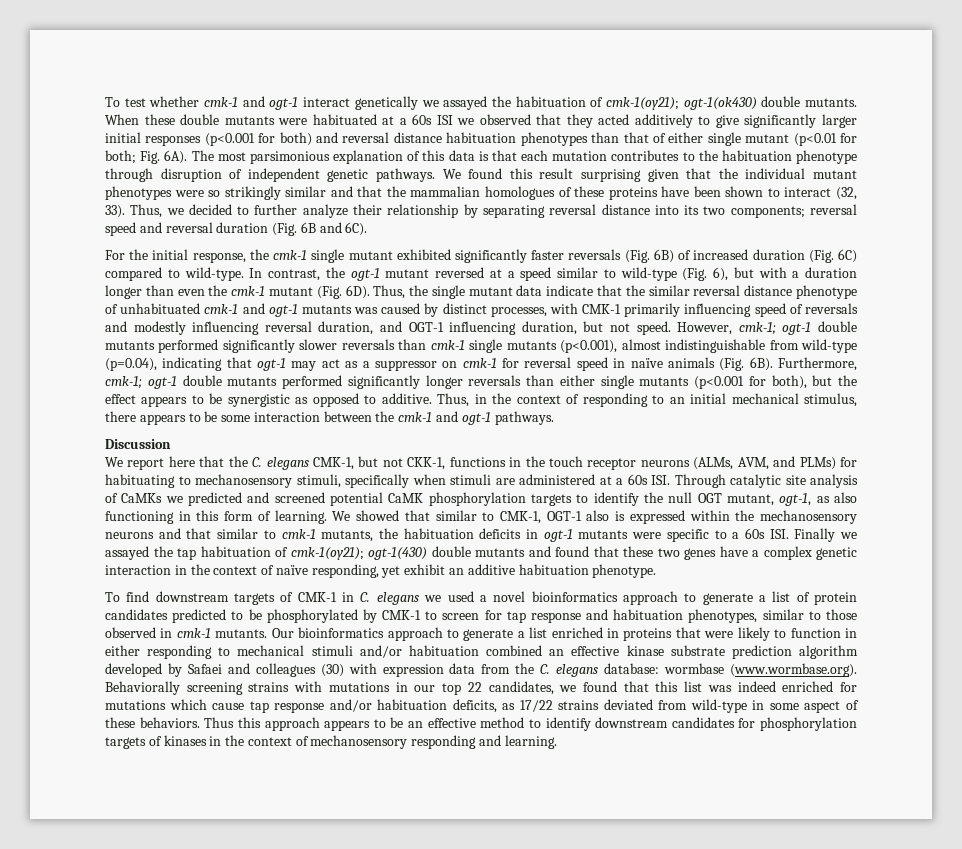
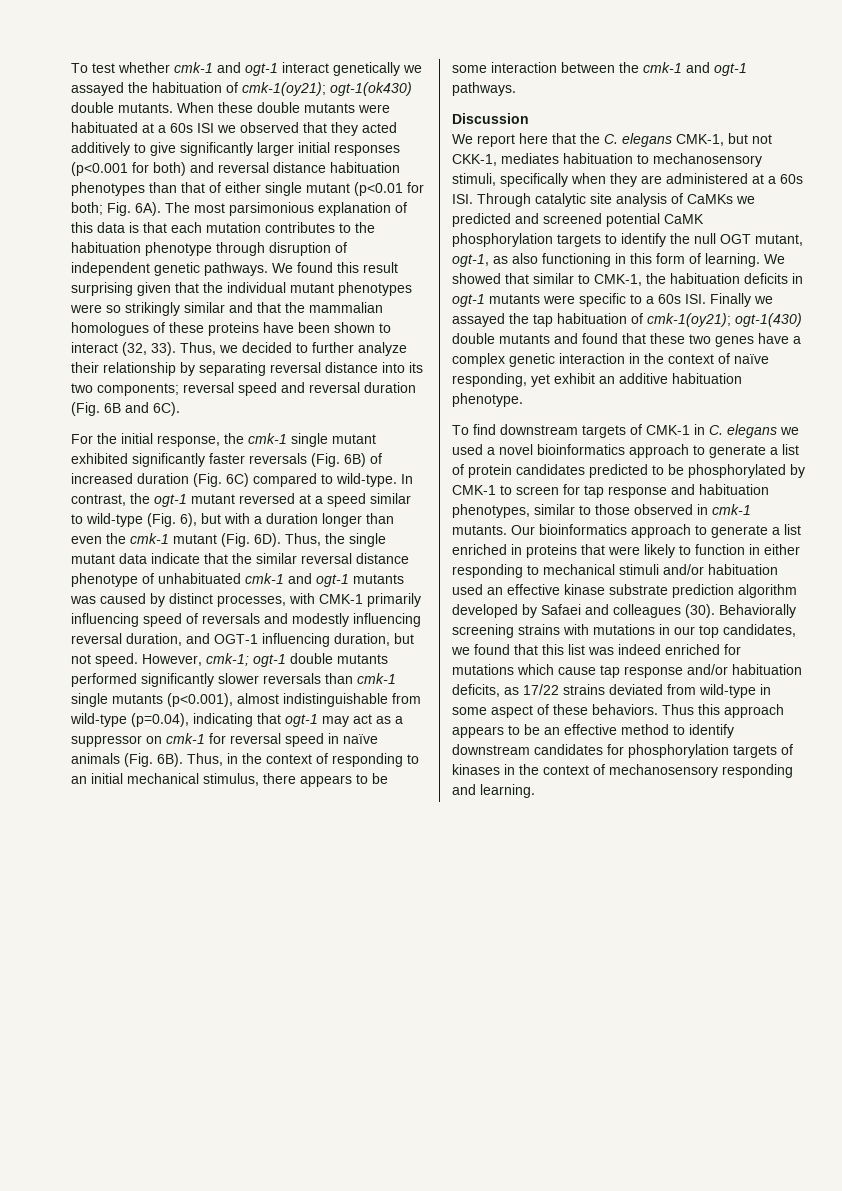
[777,357,857,371] [105,375,857,389] [105,393,432,407] Furthermore, cmk-1; ogt-1 double mutants performed significantly longer reversals than either single mutants (p<0.001 for both), but the effect appears to be synergistic as opposed to additive. -> (183, 760) none
[449,456,858,470] [105,474,175,488] functions in the touch receptor neurons (ALMs, AVM, and PLMs) for habituating -> [501,153,633,164] mediates habituation
[450,474,491,485] stimuli -> [610,173,637,187] they
[546,510,857,524] [105,528,374,542] OGT-1 also is expressed within the mechanosensory neurons and that similar to cmk-1 mutants, -> (642, 280) none
[486,645,543,656] combined -> [452,584,483,595] used
[320,663,857,677] (30) with expression data from the C. elegans database: wormbase (www.wormbase.org). -> [685,604,715,618] (30).
[467,682,482,692] 22 -> (719, 631) none

